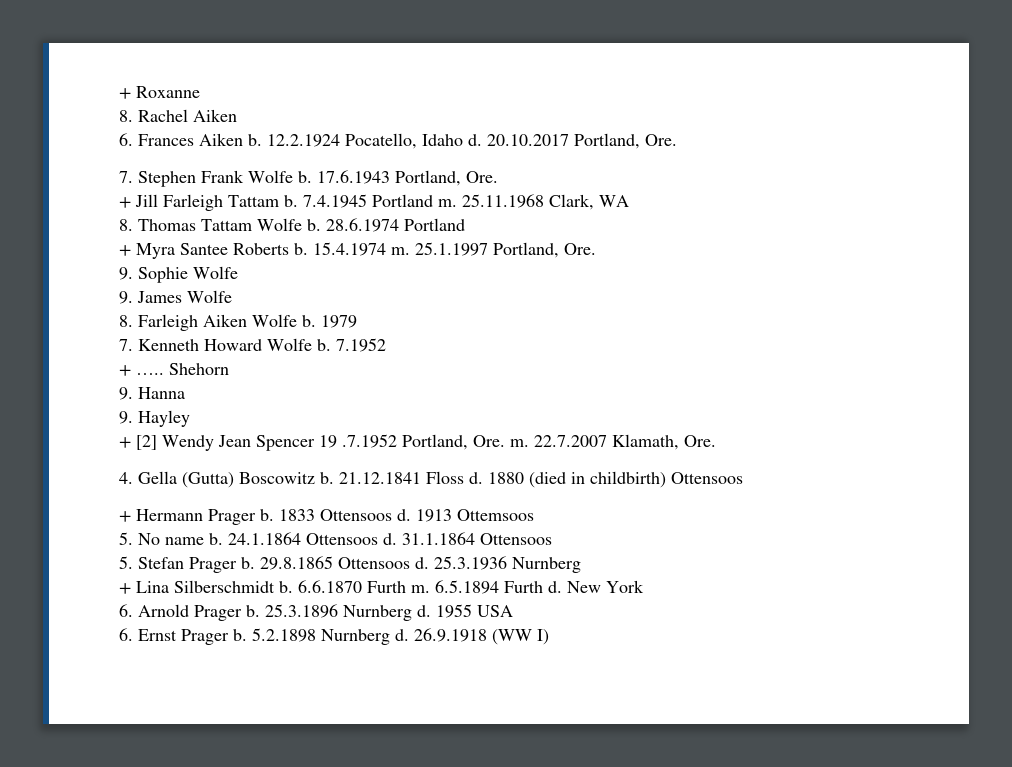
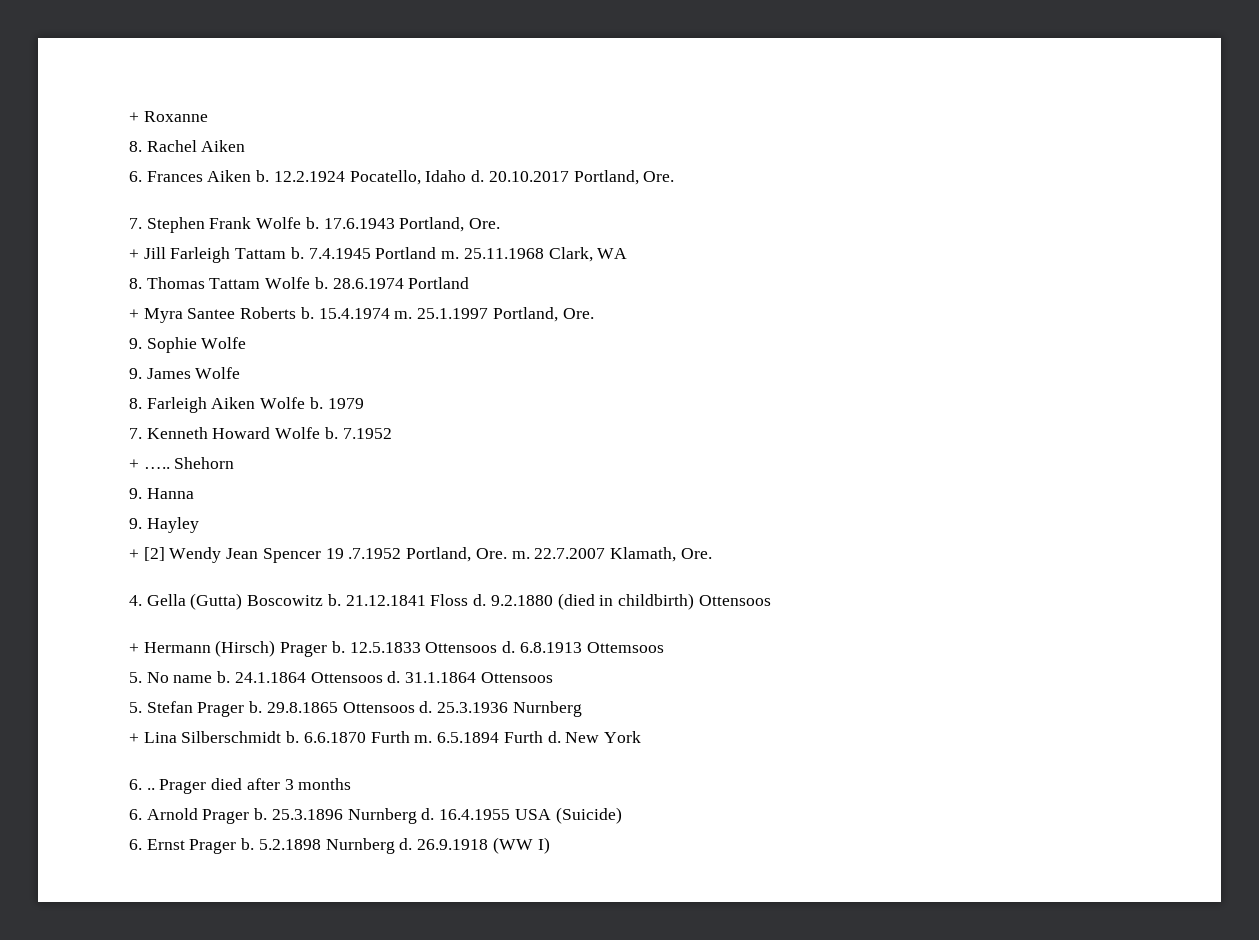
[488,472,524,484] 1880 -> [490,595,553,606] 9.2.1880
[208,509,452,525] Prager b. 1833 Ottensoos d. 1913 -> [215,640,582,657] (Hirsch) Prager b. 12.5.1833 Ottensoos d. 6.8.1913
(644, 586) none -> [129,778,352,794] // 6. .. Prager died after 3 months
[436,604,472,618] 1955 -> [439,809,511,820] 16.4.1955
(513, 611) none -> [555,807,622,824] (Suicide)

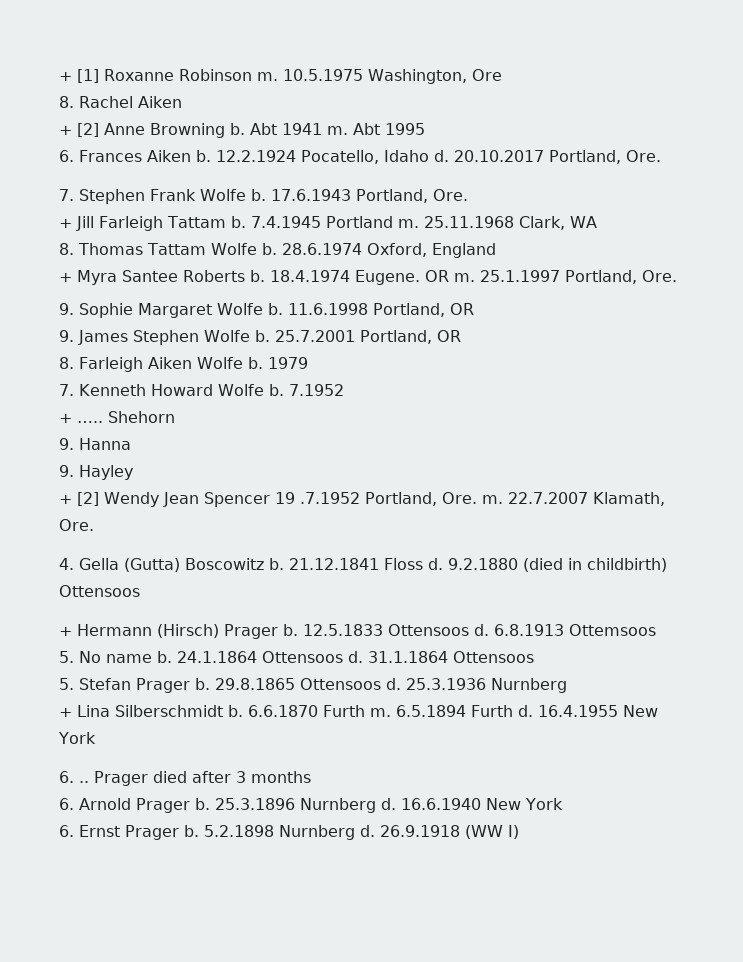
[129,112,139,122] + -> [59,69,99,83] + [1]
[129,140,246,152] // 8. Rachel Aiken -> [179,69,502,84] [59,96,182,108] [59,123,425,138] Robinson m. 10.5.1975 Washington, Ore // 8. Rachel Aiken // + [2] Anne Browning b. Abt 1941 m. Abt 1995
[408,277,470,289] Portland -> [366,243,496,258] Oxford, England
[318,308,390,319] 15.4.1974 -> [270,270,449,285] 18.4.1974 Eugene. OR
[201,337,247,349] Wolfe -> [138,303,474,318] Margaret Wolfe b. 11.6.1998 Portland, OR
[195,367,241,379] Wolfe -> [133,330,461,345] Stephen Wolfe b. 25.7.2001 Portland, OR
(561, 737) none -> [537,705,618,717] 16.4.1955
[439,807,622,824] 16.4.1955 USA (Suicide) -> [401,798,563,810] 16.6.1940 New York

